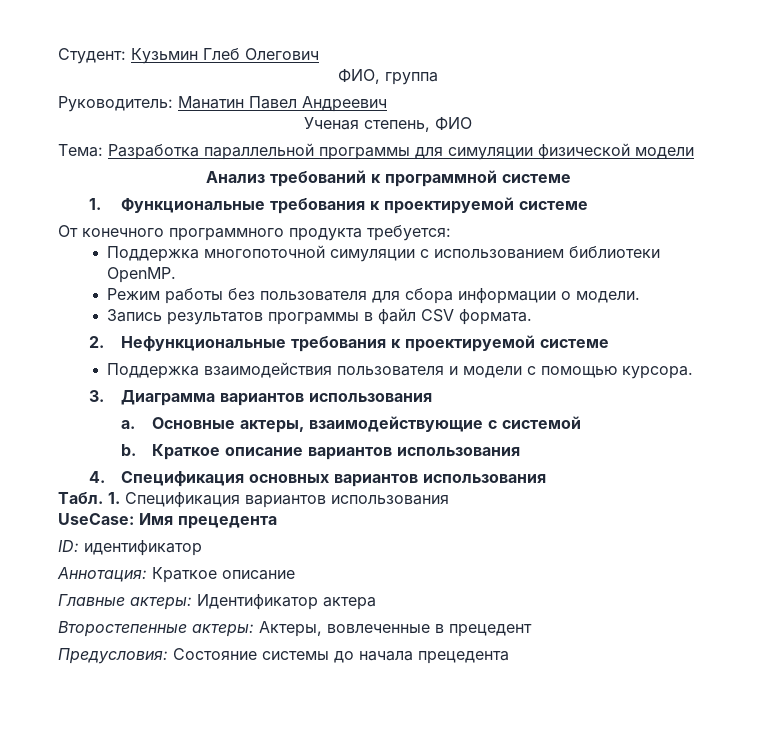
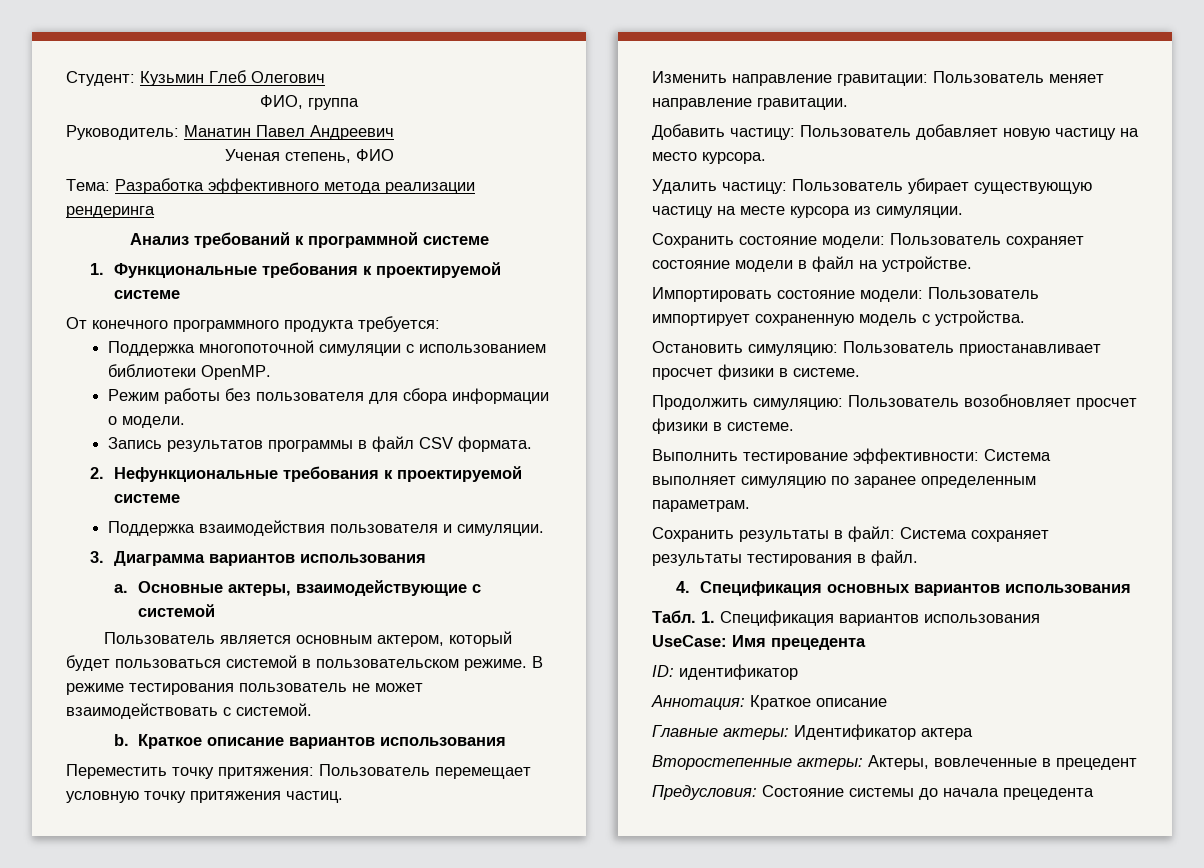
[204,143,694,160] параллельной программы для симуляции физической модели -> [208,178,475,194] [66,206,155,218] эффективного метода реализации рендеринга
[463,366,694,379] модели с помощью курсора. -> [457,524,545,536] симуляции.
(582, 422) none -> [104,631,513,647] [66,655,543,671] [66,683,423,695] [66,703,312,719] // Пользователь является основным актером, который будет пользоваться системой в пользовательском режиме. В режиме тестирования пользователь не может взаимодействовать с системой.
(521, 451) none -> [66,764,531,779] [66,791,343,803] [652,71,1104,86] [652,98,848,110] [652,124,1139,140] [652,152,766,164] [652,178,1092,194] [652,206,963,218] [652,233,1084,248] [652,256,972,272] [652,287,1039,302] [652,310,1025,326] [652,341,1101,356] [652,364,860,380] [652,394,1137,410] [652,418,794,434] [652,448,1051,464] [652,476,1036,488] [652,500,750,512] [652,526,1049,542] [652,550,918,566] // Переместить точку притяжения: Пользователь перемещает условную точку притяжения частиц. // Изменить направление гравитации: Пользователь меняет направление гравитации. // Добавить частицу: Пользователь добавляет новую частицу на место курсора. // Удалить частицу: Пользователь убирает существующую частицу на месте курсора из симуляции. // Сохранить состояние модели: Пользователь сохраняет состояние модели в файл на устройстве. // Импортировать состояние модели: Пользователь импортирует сохраненную модель с устройства. // Остановить симуляцию: Пользователь приостанавливает просчет физики в системе. // Продолжить симуляцию: Пользователь возобновляет просчет физики в системе. // Выполнить тестирование эффективности: Система выполняет симуляцию по заранее определенным параметрам. // Сохранить результаты в файл: Система сохраняет результаты тестирования в файл.

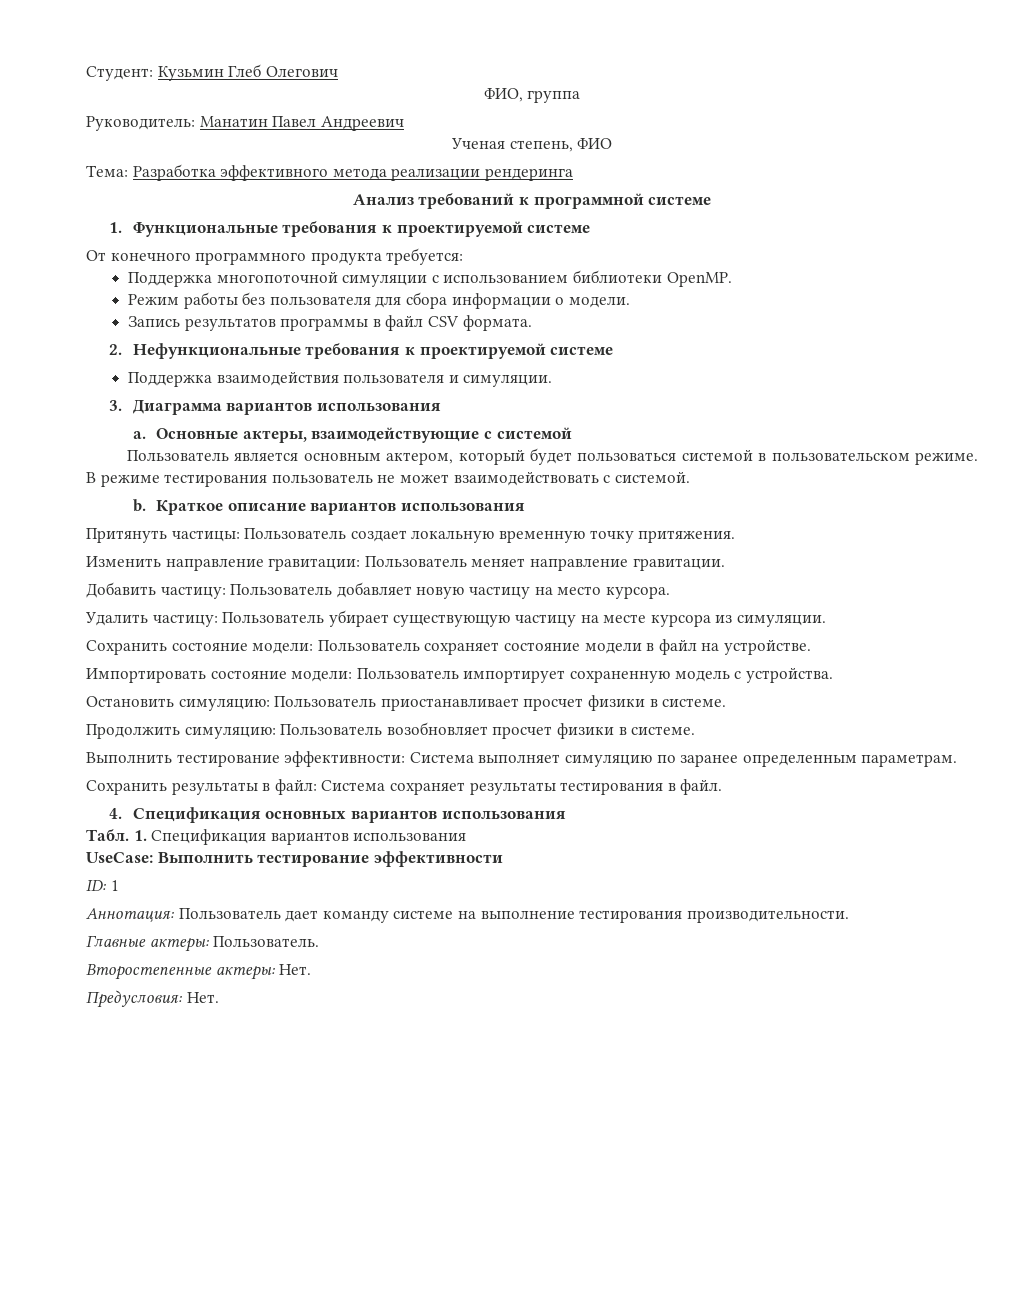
[66,764,531,779] [66,791,343,803] Переместить точку притяжения: Пользователь перемещает условную точку притяжения частиц. -> [86,528,736,543] Притянуть частицы: Пользователь создает локальную временную точку притяжения.
[732,635,866,650] Имя прецедента -> [157,851,503,867] Выполнить тестирование эффективности
[679,664,798,680] идентификатор -> [110,880,119,891] 1
[750,695,887,710] Краткое описание -> [178,908,849,923] Пользователь дает команду системе на выполнение тестирования производительности.
[794,724,973,740] Идентификатор актера -> [213,936,320,947] Пользователь.
[868,755,1137,770] [652,785,1094,800] Актеры, вовлеченные в прецедент // Предусловия: Состояние системы до начала прецедента -> [279,964,312,975] [86,990,219,1008] Нет. // Предусловия: Нет.

